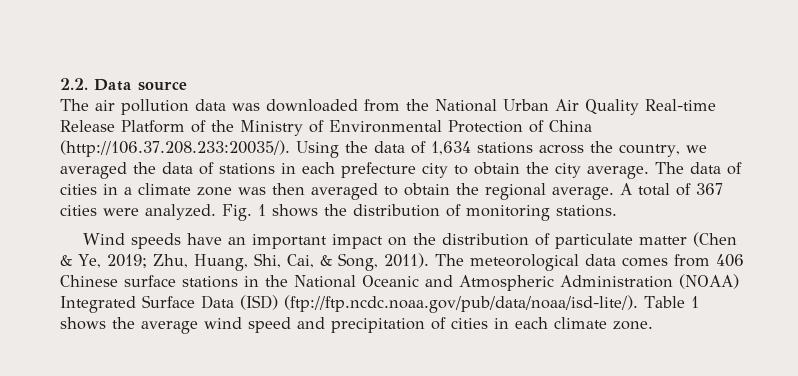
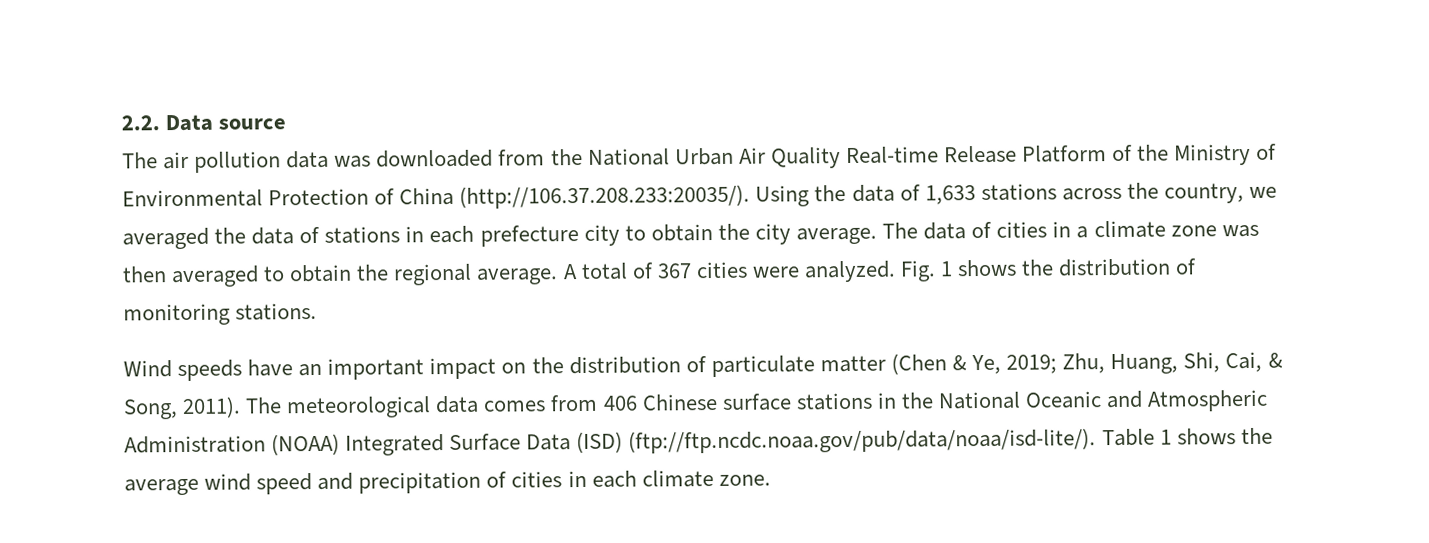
[431,141,471,155] 1,634 -> [924,185,976,205] 1,633

